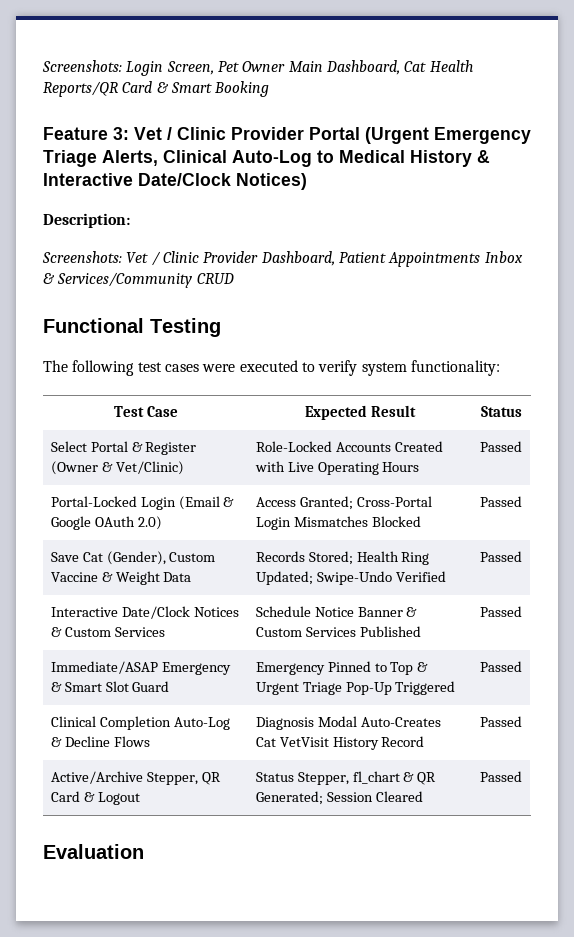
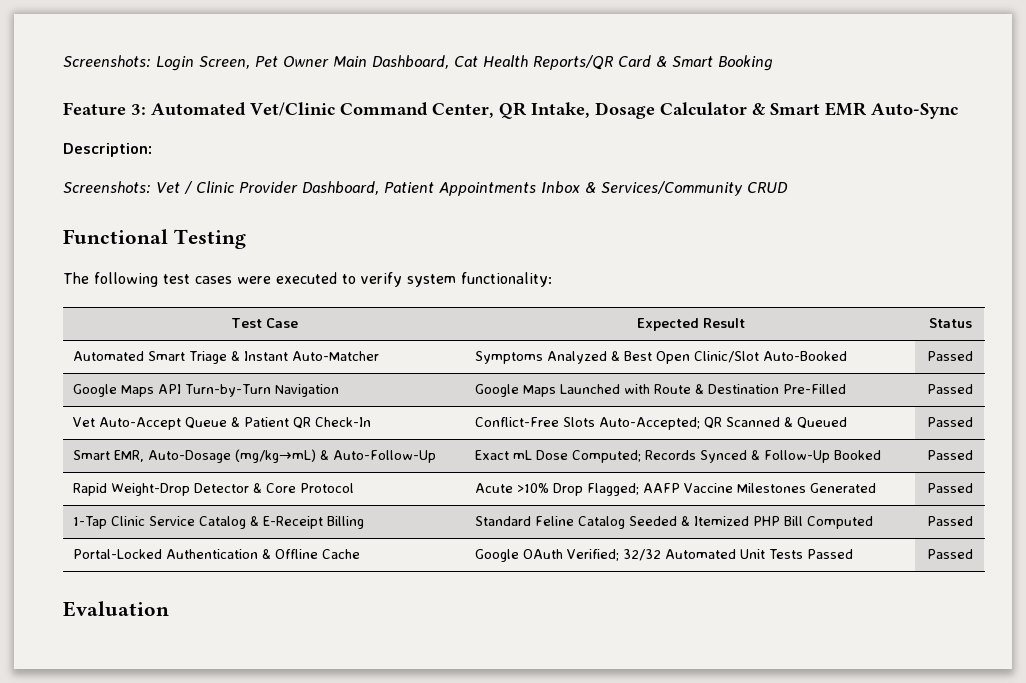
[134,127,531,144] [43,150,490,167] [43,173,307,190] Vet / Clinic Provider Portal (Urgent Emergency Triage Alerts, Clinical Auto-Log to Medical History & Interactive Date/Clock Notices) -> [151,102,958,119] Automated Vet/Clinic Command Center, QR Intake, Dosage Calculator & Smart EMR Auto-Sync
[50,441,197,455] [50,461,184,475] [255,441,443,452] [254,461,420,475] [480,441,522,452] [50,496,235,510] [50,516,162,530] [255,496,432,510] [255,516,421,530] [480,496,522,507] [50,551,216,565] [50,571,192,585] [255,551,430,565] [255,571,446,585] [480,551,522,562] [50,606,239,619] [50,627,165,637] [255,606,418,617] [255,626,421,637] [480,606,522,617] [50,661,231,675] [50,681,170,692] [255,661,429,675] [255,681,456,695] [480,661,522,672] [50,716,230,730] [50,736,150,747] [255,716,441,730] [255,736,425,750] [480,716,522,727] [50,771,221,785] [50,791,140,805] [255,771,437,785] [255,791,423,805] Select Portal & Register (Owner & Vet/Clinic) | Role-Locked Accounts Created with Live Operating Hours | Passed // Portal-Locked Login (Email & Google OAuth 2.0) | Access Granted; Cross-Portal Login Mismatches Blocked | Passed // Save Cat (Gender), Custom Vaccine & Weight Data | Records Stored; Health Ring Updated; Swipe-Undo Verified | Passed // Interactive Date/Clock Notices & Custom Services | Schedule Notice Banner & Custom Services Published | Passed // Immediate/ASAP Emergency & Smart Slot Guard | Emergency Pinned to Top & Urgent Triage Pop-Up Triggered | Passed // Clinical Completion Auto-Log & Decline Flows | Diagnosis Modal Auto-Creates Cat VetVisit History Record | Passed // Active/Archive Stepper, QR Card & Logout | Status Stepper, fl_chart & QR Generated; Session Cleared -> [72,351,379,364] [474,351,847,364] [927,351,973,361] [72,384,339,397] [474,384,846,397] [927,384,973,394] [72,417,371,430] [474,417,847,430] [927,417,973,427] [72,449,436,463] [474,450,881,463] [927,450,973,460] [72,483,354,496] [474,483,876,496] [927,483,973,493] [72,516,365,529] [474,516,873,529] [927,516,973,526] [72,549,360,559] [474,549,854,562] Automated Smart Triage & Instant Auto-Matcher | Symptoms Analyzed & Best Open Clinic/Slot Auto-Booked | Passed // Google Maps API Turn-by-Turn Navigation | Google Maps Launched with Route & Destination Pre-Filled | Passed // Vet Auto-Accept Queue & Patient QR Check-In | Conflict-Free Slots Auto-Accepted; QR Scanned & Queued | Passed // Smart EMR, Auto-Dosage (mg/kg→mL) & Auto-Follow-Up | Exact mL Dose Computed; Records Synced & Follow-Up Booked | Passed // Rapid Weight-Drop Detector & Core Protocol | Acute >10% Drop Flagged; AAFP Vaccine Milestones Generated | Passed // 1-Tap Clinic Service Catalog & E-Receipt Billing | Standard Feline Catalog Seeded & Itemized PHP Bill Computed | Passed // Portal-Locked Authentication & Offline Cache | Google OAuth Verified; 32/32 Automated Unit Tests Passed

